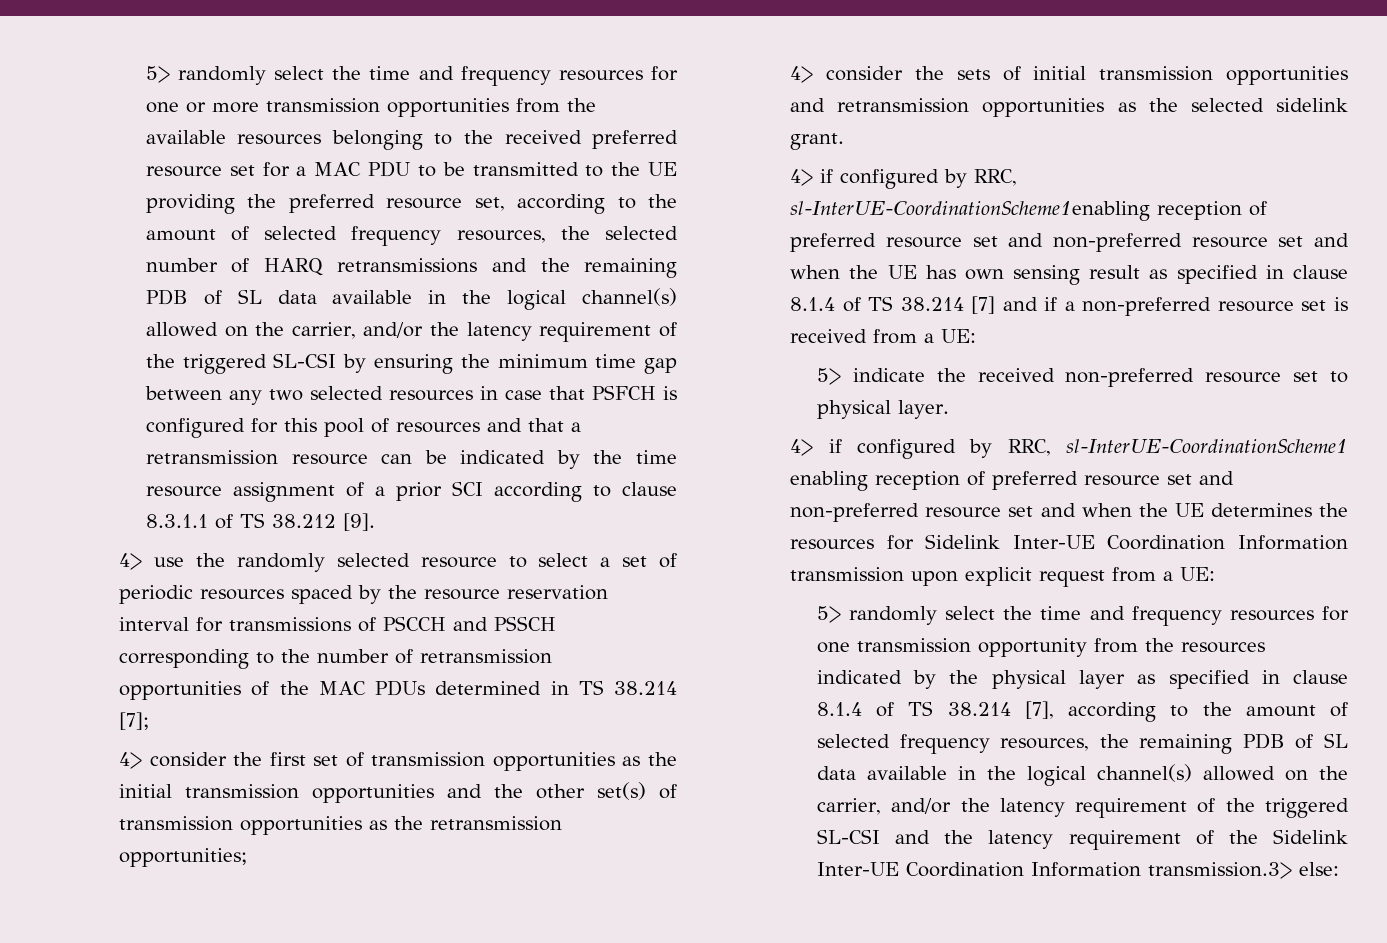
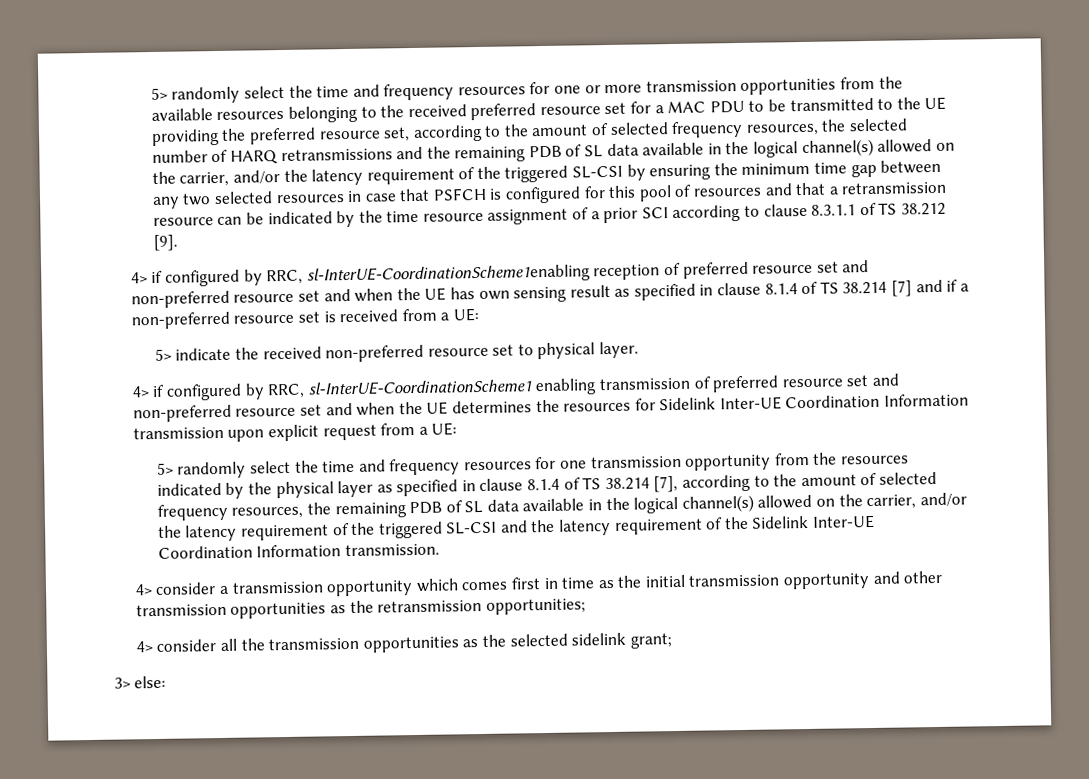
[119,553,677,572] [119,585,609,604] [119,616,557,632] [119,649,553,669] [119,680,677,700] [119,712,150,730] [119,752,677,771] [119,782,677,803] [119,816,563,835] [119,848,248,867] [790,66,1348,85] [790,98,1348,117] [790,133,845,150] // 4> use the randomly selected resource to select a set of periodic resources spaced by the resource reservation interval for transmissions of PSCCH and PSSCH corresponding to the number of retransmission opportunities of the MAC PDUs determined in TS 38.214 [7]; // 4> consider the first set of transmission opportunities as the initial transmission opportunities and the other set(s) of transmission opportunities as the retransmission opportunities; // 4> consider the sets of initial transmission opportunities and retransmission opportunities as the selected sidelink grant. -> (178, 242) none
[875,471,961,490] reception -> [598,377,691,391] transmission
[1147,862,1292,879] transmission.3> -> [344,543,440,557] [134,570,944,597] [135,598,586,619] [135,632,672,653] [113,677,131,689] transmission. // 4> consider a transmission opportunity which comes first in time as the initial transmission opportunity and other transmission opportunities as the retransmission opportunities; // 4> consider all the transmission opportunities as the selected sidelink grant; // 3>

